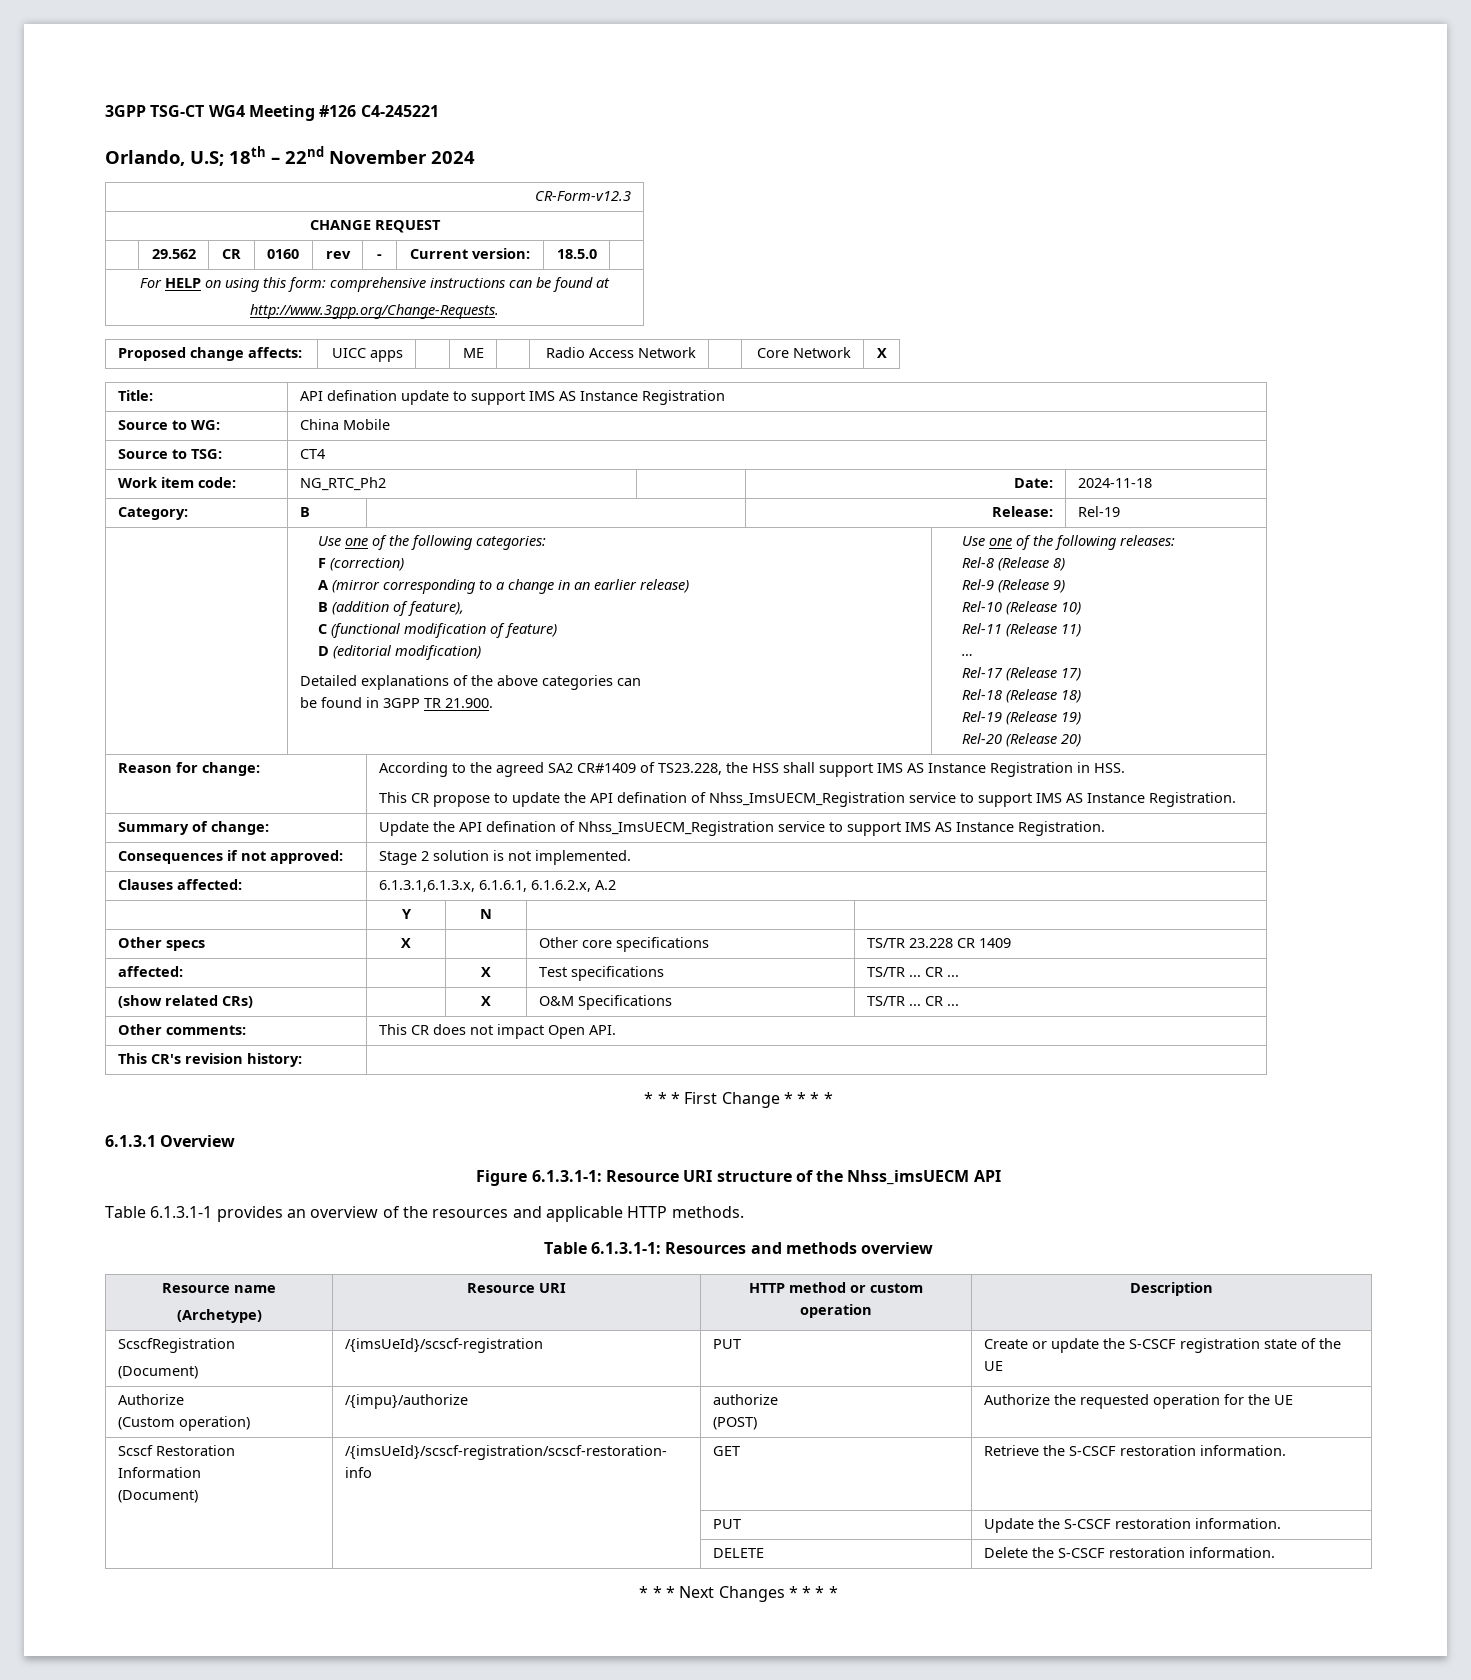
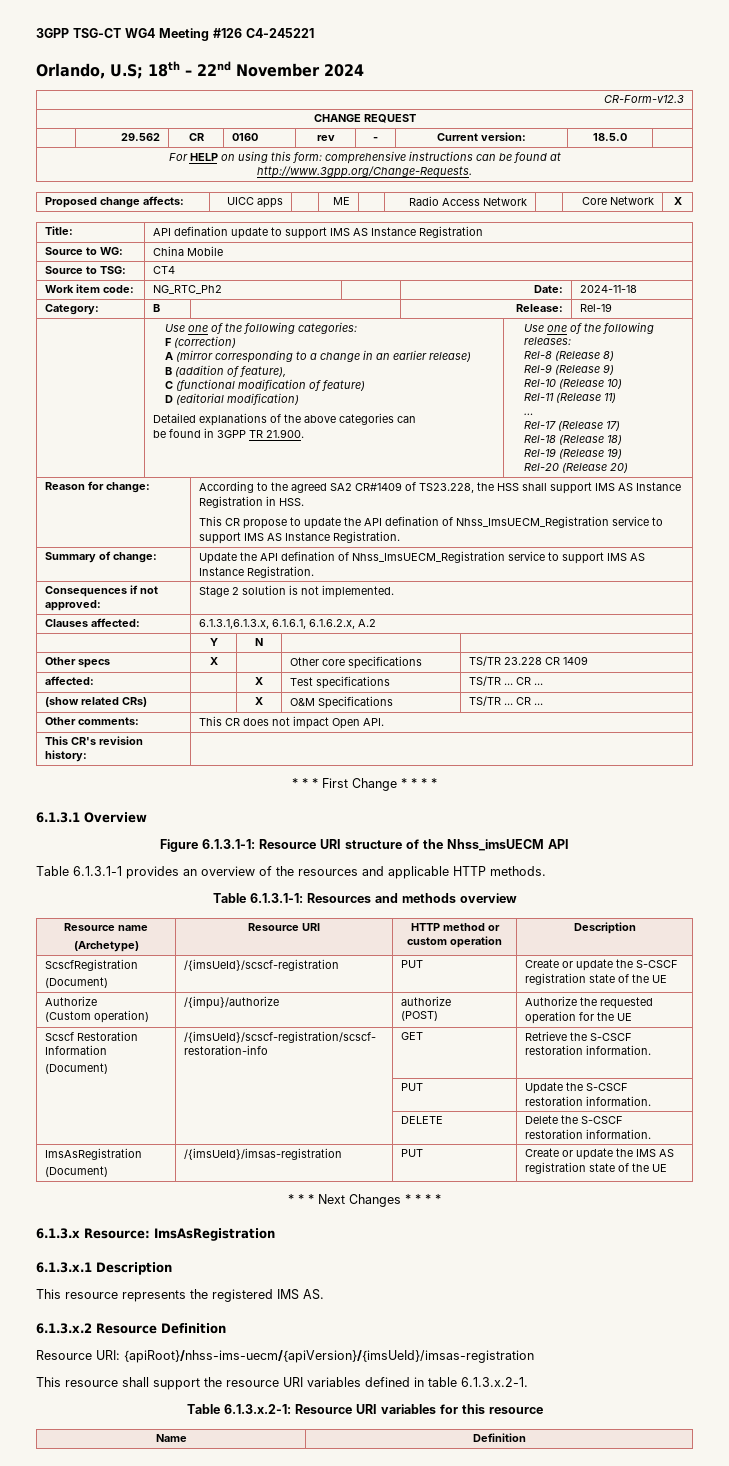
(1275, 1552) none -> [45,1148,143,1160] [45,1166,109,1177] [184,1148,343,1160] [401,1149,424,1157] [525,1148,675,1160] [525,1162,668,1174] // ImsAsRegistration // (Document) | /{imsUeId}/imsas-registration | PUT | Create or update the IMS AS registration state of the UE
(838, 1592) none -> [36,1228,275,1241] [36,1262,172,1275] [36,1289,324,1302] [36,1323,226,1334] [36,1350,534,1363] [36,1377,528,1390] [186,1404,543,1414] [155,1434,187,1442] [472,1433,526,1442] // 6.1.3.x Resource: ImsAsRegistration // 6.1.3.x.1 Description // This resource represents the registered IMS AS. // 6.1.3.x.2 Resource Definition // Resource URI: {apiRoot}/nhss-ims-uecm/{apiVersion}/{imsUeId}/imsas-registration // This resource shall support the resource URI variables defined in table 6.1.3.x.2-1. // Table 6.1.3.x.2-1: Resource URI variables for this resource // Name | Definition

